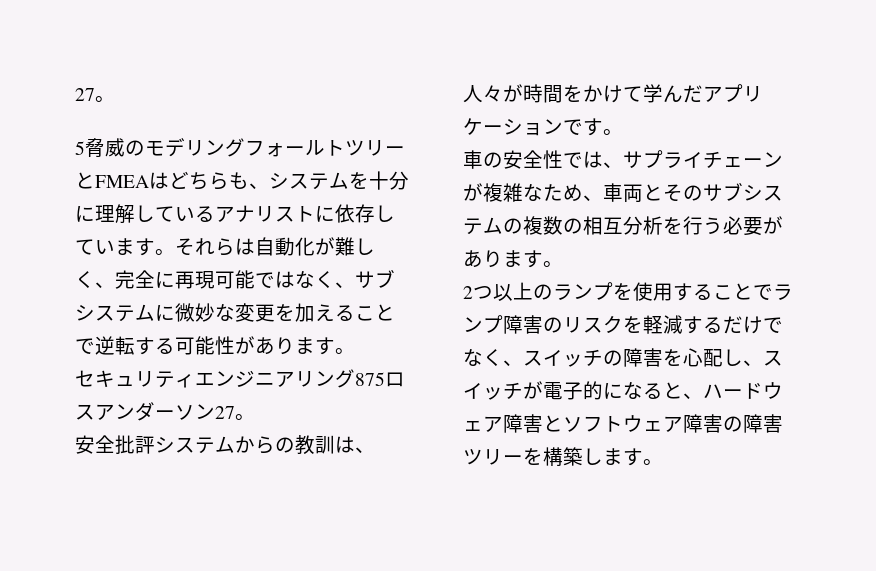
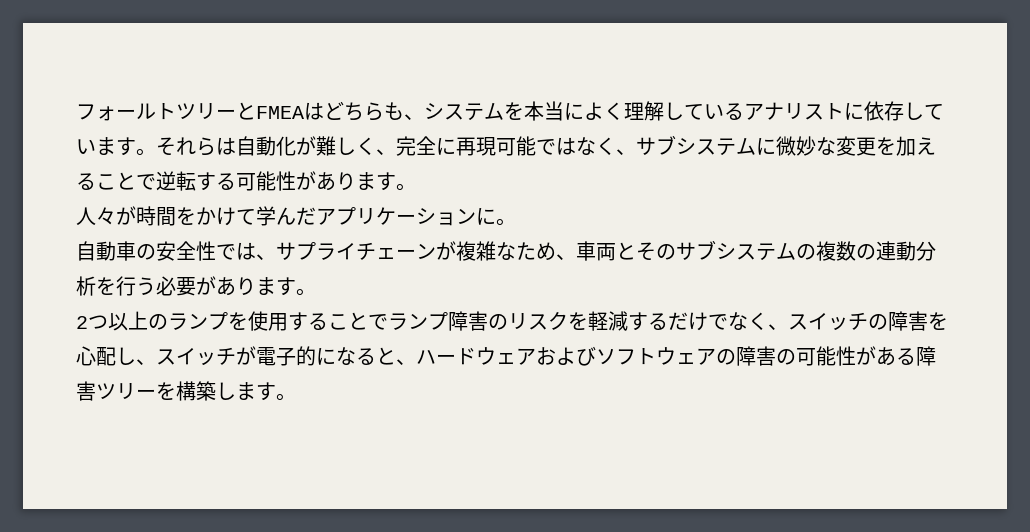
[75,88,115,102] [75,138,245,158] 27。 // 5脅威のモデリング -> (76, 112) none
[369,171,409,190] [75,206,95,222] 十分に -> [524,101,624,121] 本当によく
[75,369,405,388] [75,402,255,421] [75,435,375,455] セキュリティエンジニアリング875ロスアンダーソン27。 // 安全批評システムからの教訓は、 -> (416, 187) none
[563,118,623,136] です。 // -> [476,208,516,226] [76,241,116,261] に。 // 自動
[583,216,623,235] 相互 -> [876,241,916,261] 連動
[503,414,563,433] 障害と -> [536,346,596,366] および
[683,414,743,433] 障害の -> [716,346,916,366] の障害の可能性がある

